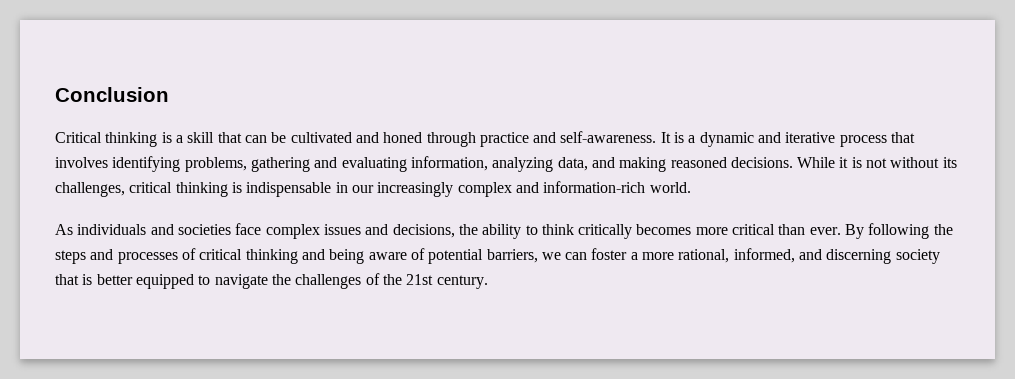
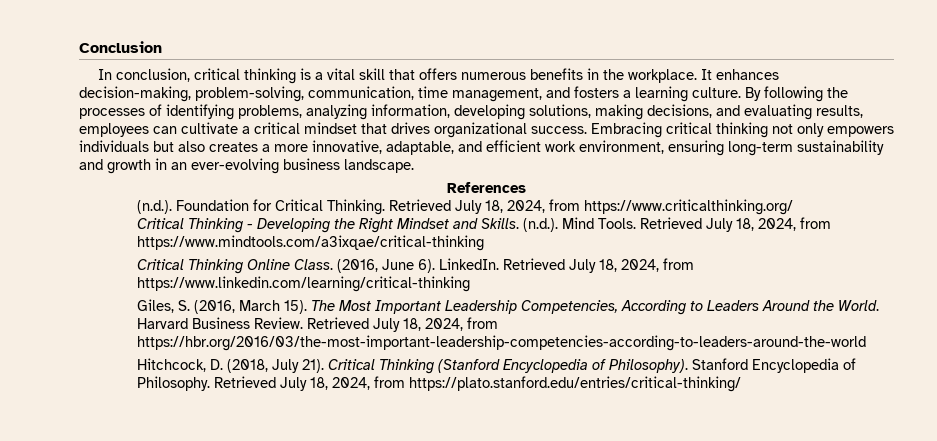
[55,132,102,143] Critical -> [97,68,240,82] In conclusion, critical
(183, 139) none -> [326,68,355,80] vital
[244,131,916,147] [55,156,957,172] [55,181,691,197] [55,223,953,239] [55,248,940,264] [55,273,488,289] can be cultivated and honed through practice and self-awareness. It is a dynamic and iterative process that involves identifying problems, gathering and evaluating information, analyzing data, and making reasoned decisions. While it is not without its challenges, critical thinking is indispensable in our increasingly complex and information-rich world. // As individuals and societies face complex issues and decisions, the ability to think critically becomes more critical than ever. By following the steps and processes of critical thinking and being aware of potential barriers, we can foster a more rational, informed, and discerning society that is better equipped to navigate the challenges of the 21st century. -> [418,68,779,83] [79,86,848,102] [79,104,863,120] [79,122,894,138] [79,140,884,156] [79,158,414,174] [447,182,526,193] [136,199,793,215] [136,217,831,233] [136,235,484,251] [136,258,694,274] [136,276,470,292] [136,299,879,315] [136,317,498,332] [136,335,866,351] [136,358,856,374] [136,376,741,392] offers numerous benefits in the workplace. It enhances decision-making, problem-solving, communication, time management, and fosters a learning culture. By following the processes of identifying problems, analyzing information, developing solutions, making decisions, and evaluating results, employees can cultivate a critical mindset that drives organizational success. Embracing critical thinking not only empowers individuals but also creates a more innovative, adaptable, and efficient work environment, ensuring long-term sustainability and growth in an ever-evolving business landscape. // References // (n.d.). Foundation for Critical Thinking. Retrieved July 18, 2024, from https://www.criticalthinking.org/ // Critical Thinking - Developing the Right Mindset and Skills. (n.d.). Mind Tools. Retrieved July 18, 2024, from https://www.mindtools.com/a3ixqae/critical-thinking // Critical Thinking Online Class. (2016, June 6). LinkedIn. Retrieved July 18, 2024, from https://www.linkedin.com/learning/critical-thinking // Giles, S. (2016, March 15). The Most Important Leadership Competencies, According to Leaders Around the World. Harvard Business Review. Retrieved July 18, 2024, from https://hbr.org/2016/03/the-most-important-leadership-competencies-according-to-leaders-around-the-world // Hitchcock, D. (2018, July 21). Critical Thinking (Stanford Encyclopedia of Philosophy). Stanford Encyclopedia of Philosophy. Retrieved July 18, 2024, from https://plato.stanford.edu/entries/critical-thinking/

